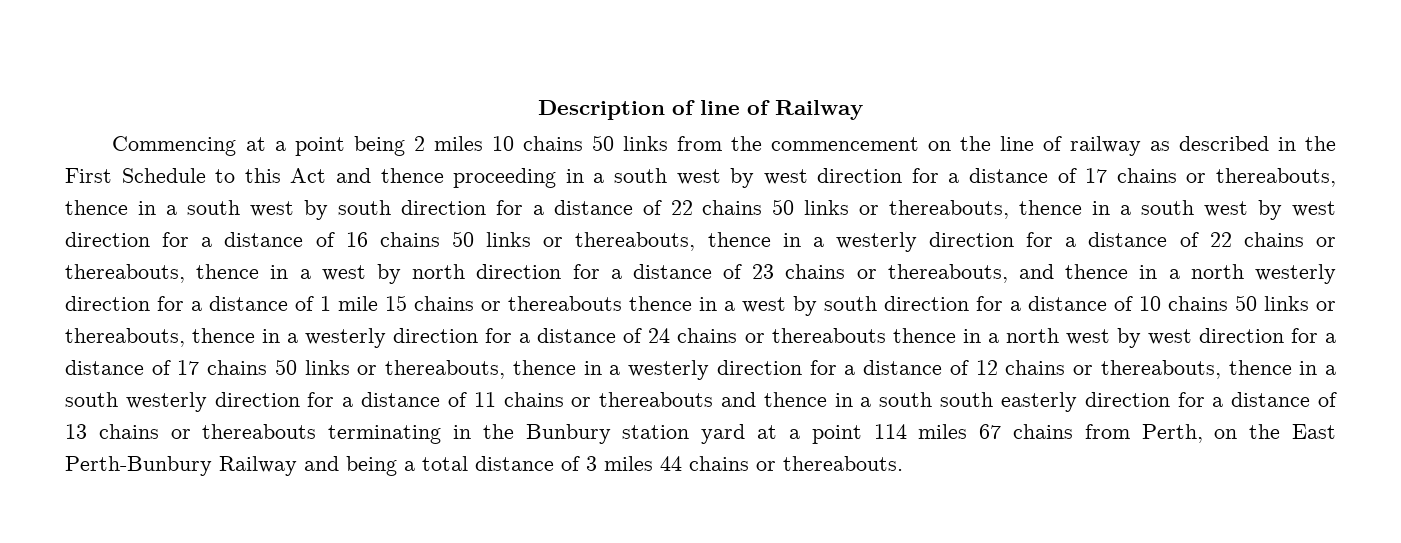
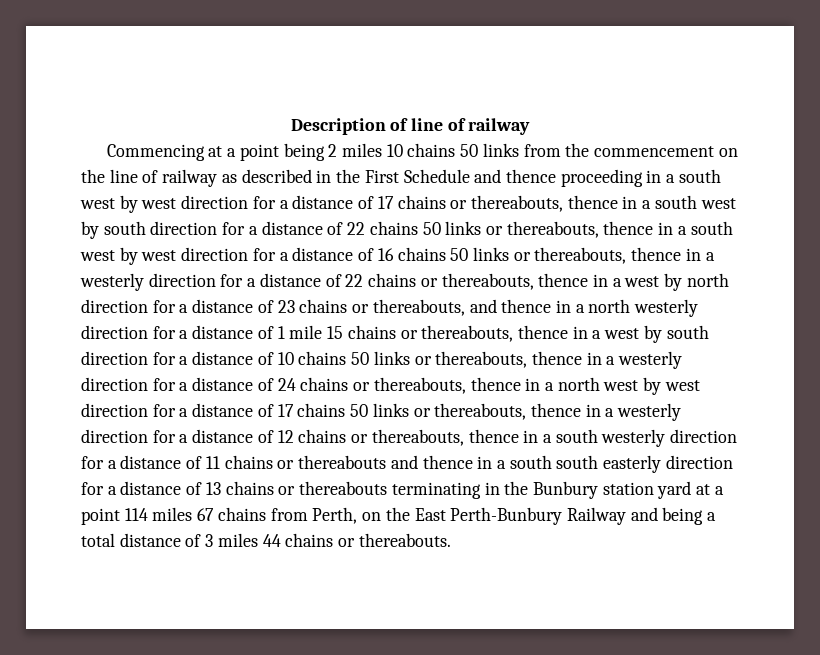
[775,100,863,120] Railway -> [468,118,531,135] railway
[215,168,327,183] to this Act -> (470, 176) none
[508,296,622,311] thereabouts -> [421,325,514,342] thereabouts,
[771,328,886,343] thereabouts -> [373,377,466,394] thereabouts,

